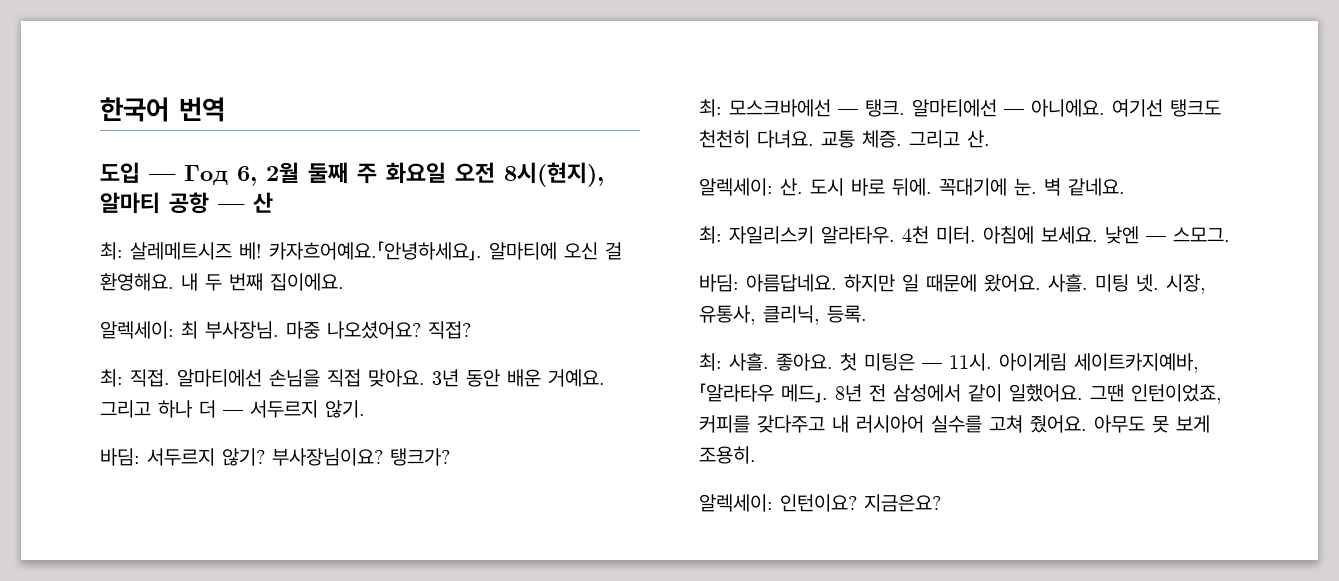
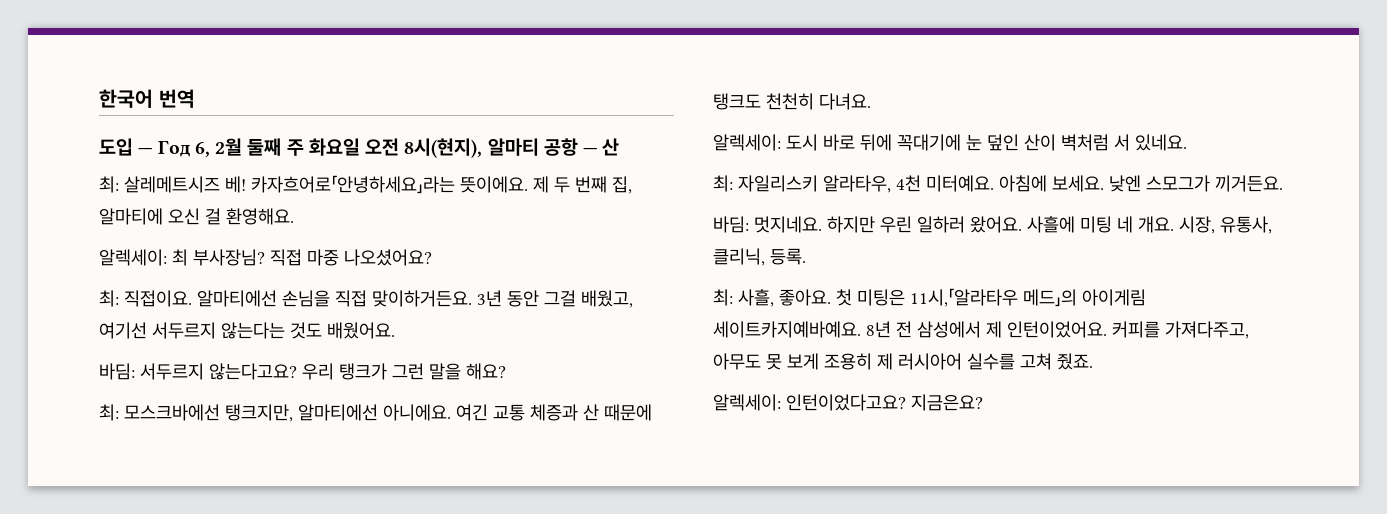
[269,242,377,260] 카자흐어예요. -> [251,176,331,193] 카자흐어로
[476,256,482,258] . -> [423,176,632,194] 라는 뜻이에요. 제 두 번째 집,
[181,273,344,291] 내 두 번째 집이에요. -> (294, 216) none
[205,321,279,339] 부사장님. -> [193,249,302,266] 부사장님? 직접
[428,321,471,339] [100,369,170,387] 직접? // 최: 직접. -> [99,290,192,307] // 최: 직접이요.
[368,369,425,387] 맞아요. -> [372,290,472,307] 맞이하거든요.
[507,369,605,387] [100,400,365,418] [100,448,450,466] [699,99,1163,117] 배운 거예요. 그리고 하나 더 — 서두르지 않기. // 바딤: 서두르지 않기? 부사장님이요? 탱크가? // 최: 모스크바에선 — 탱크. 알마티에선 — 아니에요. 여기선 -> [544,290,633,308] [99,322,395,339] [99,363,506,380] [99,404,652,422] 그걸 배웠고, 여기선 서두르지 않는다는 것도 배웠어요. // 바딤: 서두르지 않는다고요? 우리 탱크가 그런 말을 해요? // 최: 모스크바에선 탱크지만, 알마티에선 아니에요. 여긴 교통 체증과 산 때문에
[821,130,990,148] [699,178,803,196] 교통 체증. 그리고 산. // 알렉세이: 산. -> [713,134,781,151] // 알렉세이:
[892,178,1125,196] 뒤에. 꼭대기에 눈. 벽 같네요. -> [860,134,1187,151] 뒤에 꼭대기에 눈 덮인 산이 벽처럼 서 있네요.
[821,226,976,244] 알라타우. 4천 미터. -> [823,175,994,193] 알라타우, 4천 미터예요.
[1146,227,1230,242] [699,273,1159,292] — 스모그. // 바딤: 아름답네요. 하지만 일 때문에 왔어요. 사흘. 미팅 넷. -> [1146,175,1283,192] [713,216,1174,233] 스모그가 끼거든요. // 바딤: 멋지네요. 하지만 우린 일하러 왔어요. 사흘에 미팅 네 개요.
[729,352,769,371] 사흘. -> [738,289,774,307] 사흘,
[922,353,1199,373] [699,383,1222,404] [699,415,1210,433] [699,446,756,464] [699,494,857,512] — 11시. 아이게림 세이트카지예바,「알라타우 메드」. 8년 전 삼성에서 같이 일했어요. 그땐 인턴이었죠, 커피를 갖다주고 내 러시아어 실수를 고쳐 줬어요. 아무도 못 보게 조용히. // 알렉세이: 인턴이요? -> [910,288,1146,307] [713,321,1249,339] [713,353,1093,370] [713,394,906,411] 11시,「알라타우 메드」의 아이게림 세이트카지예바예요. 8년 전 삼성에서 제 인턴이었어요. 커피를 가져다주고, 아무도 못 보게 조용히 제 러시아어 실수를 고쳐 줬죠. // 알렉세이: 인턴이었다고요?

